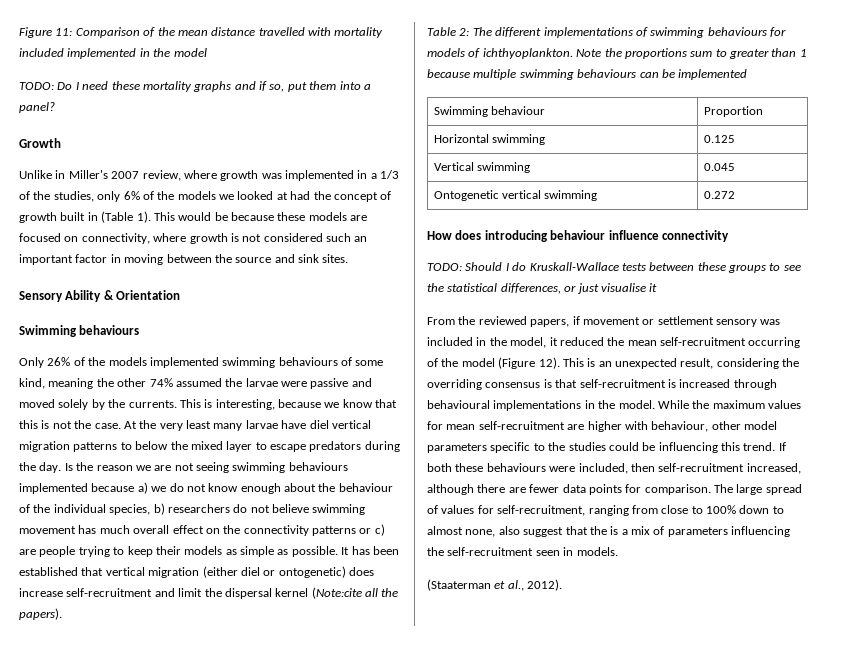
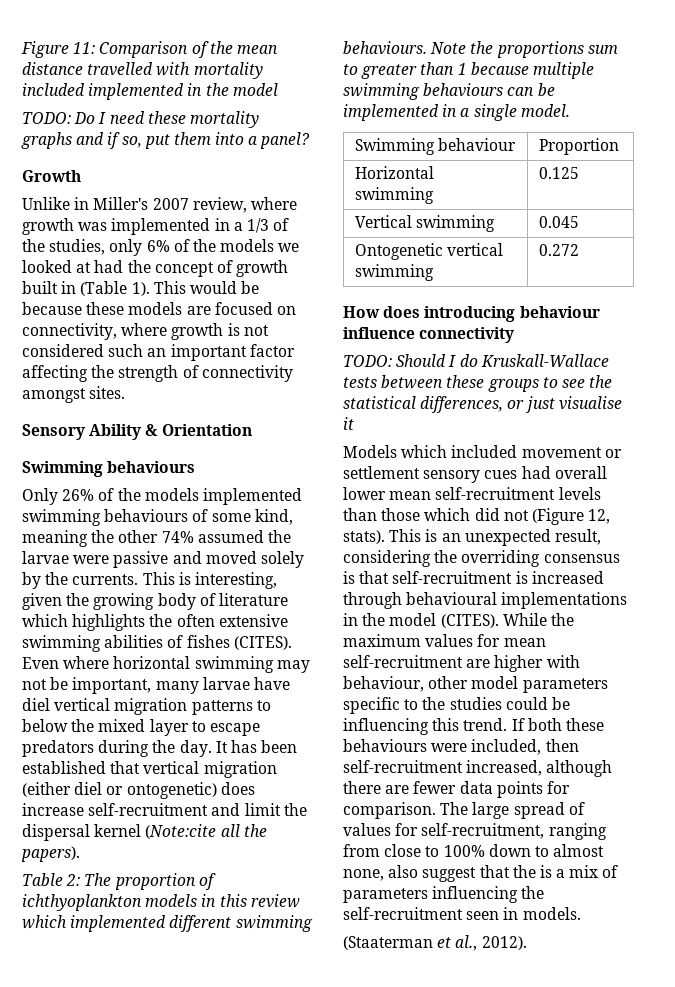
[110,254,319,265] in moving between the source and sink -> [22,365,293,382] [22,388,86,403] affecting the strength of connectivity amongst
[278,399,398,408] [19,420,211,431] because we know that this is not the case. At the very least -> [22,593,288,610] [22,614,288,631] [22,635,292,652] [22,656,310,673] [22,677,152,694] given the growing body of literature which highlights the often extensive swimming abilities of fishes (CITES). Even where horizontal swimming may not be important,
[64,462,348,473] [19,482,393,494] [19,503,366,515] [19,524,385,536] [19,546,338,557] Is the reason we are not seeing swimming behaviours implemented because a) we do not know enough about the behaviour of the individual species, b) researchers do not believe swimming movement has much overall effect on the connectivity patterns or c) are people trying to keep their models as simple as possible. -> (212, 748) none
[495,27,786,38] [427,48,573,59] different implementations of swimming behaviours for models of ichthyoplankton. -> [114,873,216,890] [22,894,300,911] [22,915,313,932] [343,41,427,55] proportion of ichthyoplankton models in this review which implemented different swimming behaviours.
(748, 74) none -> [442,104,570,121] in a single model.
[427,316,781,327] [427,337,801,348] [427,357,560,369] From the reviewed papers, if movement or settlement sensory was included in the model, it reduced the mean self-recruitment occurring of the model (Figure 12). -> [343,445,622,458] [343,466,607,483] [343,487,601,500] [343,508,611,525] [343,530,385,544] Models which included movement or settlement sensory cues had overall lower mean self-recruitment levels than those which did not (Figure 12, stats).
[618,400,655,409] model. -> [389,613,499,628] model (CITES).

